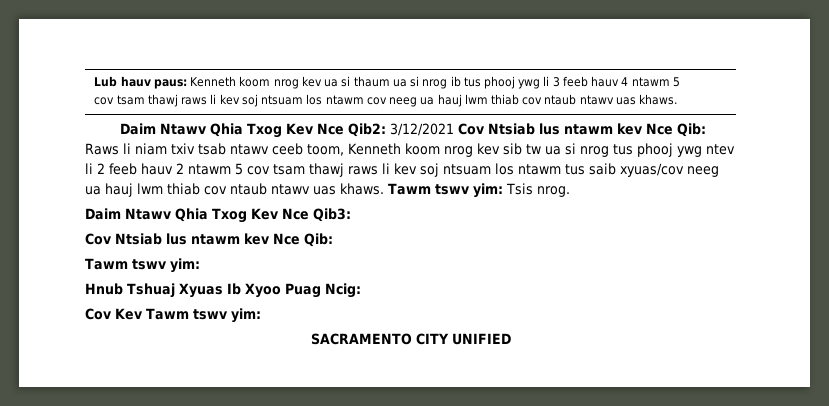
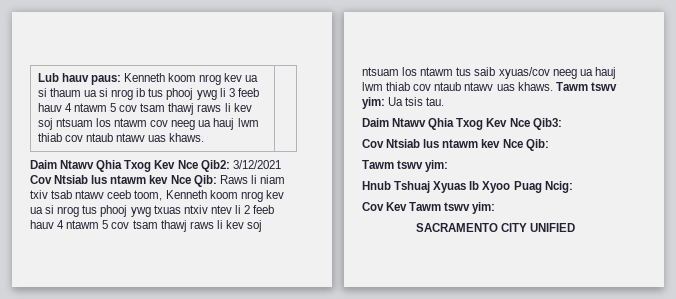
[503,143,541,155] sib tw -> (284, 194) none
(702, 151) none -> [153,205,208,214] txuas ntxiv
[176,163,184,174] 2 -> [57,220,65,229] 4
[505,183,570,197] Tsis nrog. -> [388,97,445,106] Ua tsis tau.

